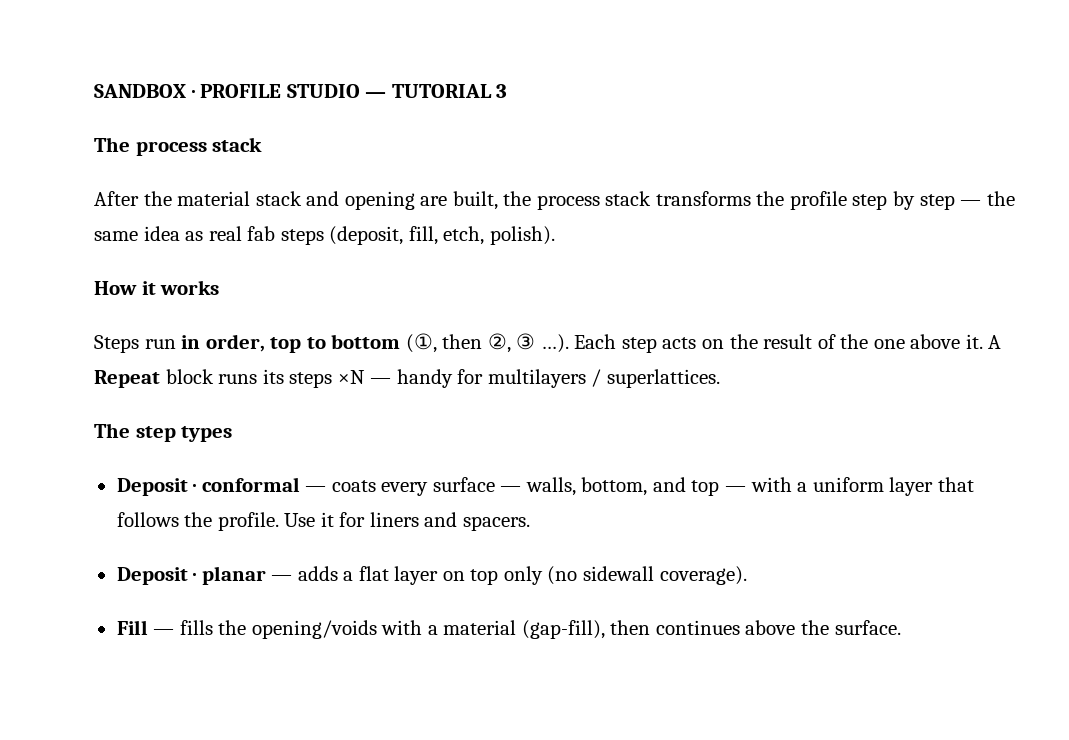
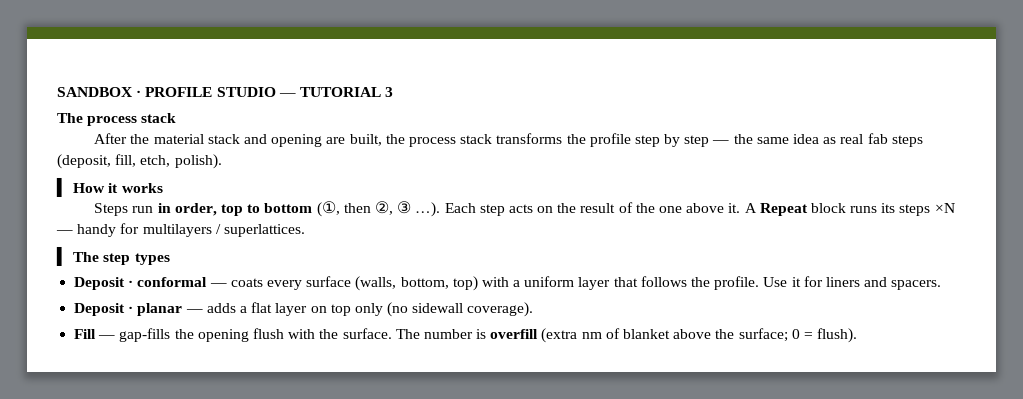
(555, 235) none -> [56,177,69,197] ▍
(720, 378) none -> [56,246,69,266] ▍
[500,477,746,496] — walls, bottom, and top — -> [355,276,478,291] (walls, bottom, top)
[179,620,901,639] fills the opening/voids with a material (gap-fill), then continues above the surface. -> [119,328,858,343] gap-fills the opening flush with the surface. The number is overfill (extra nm of blanket above the surface; 0 = flush).

